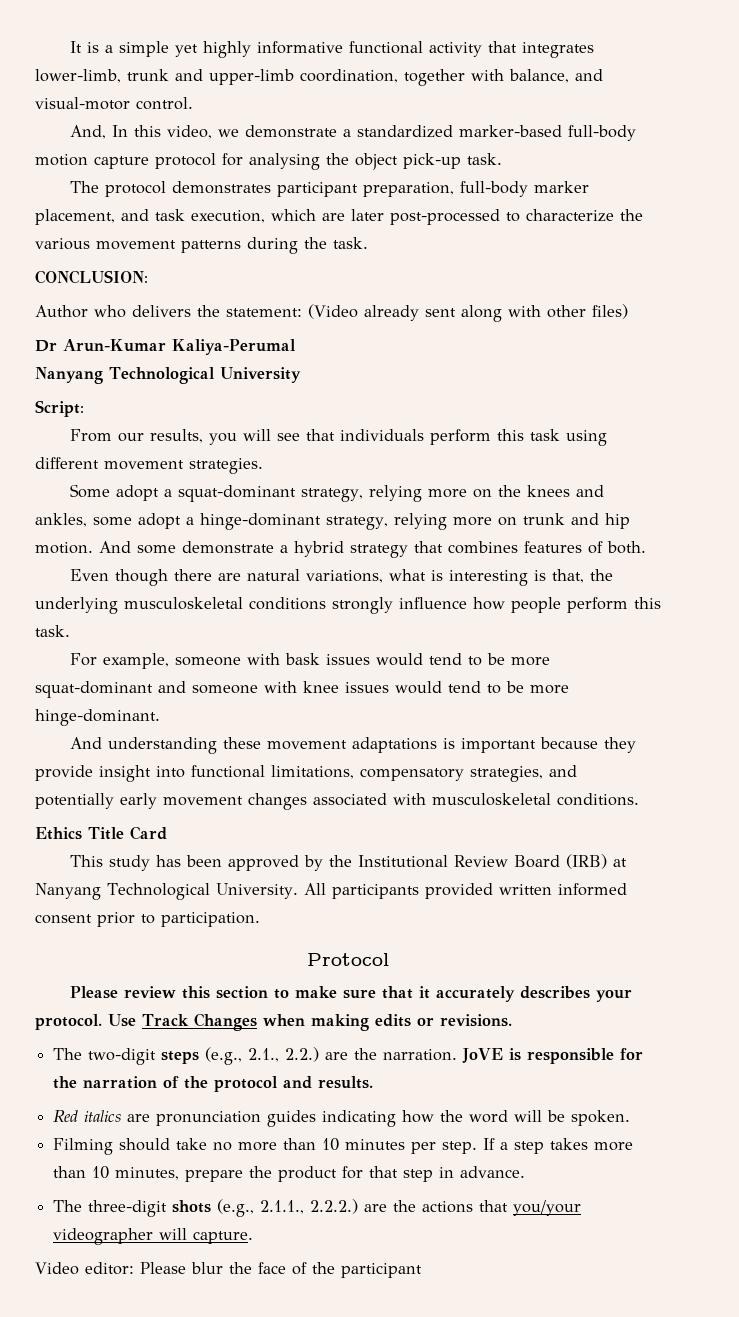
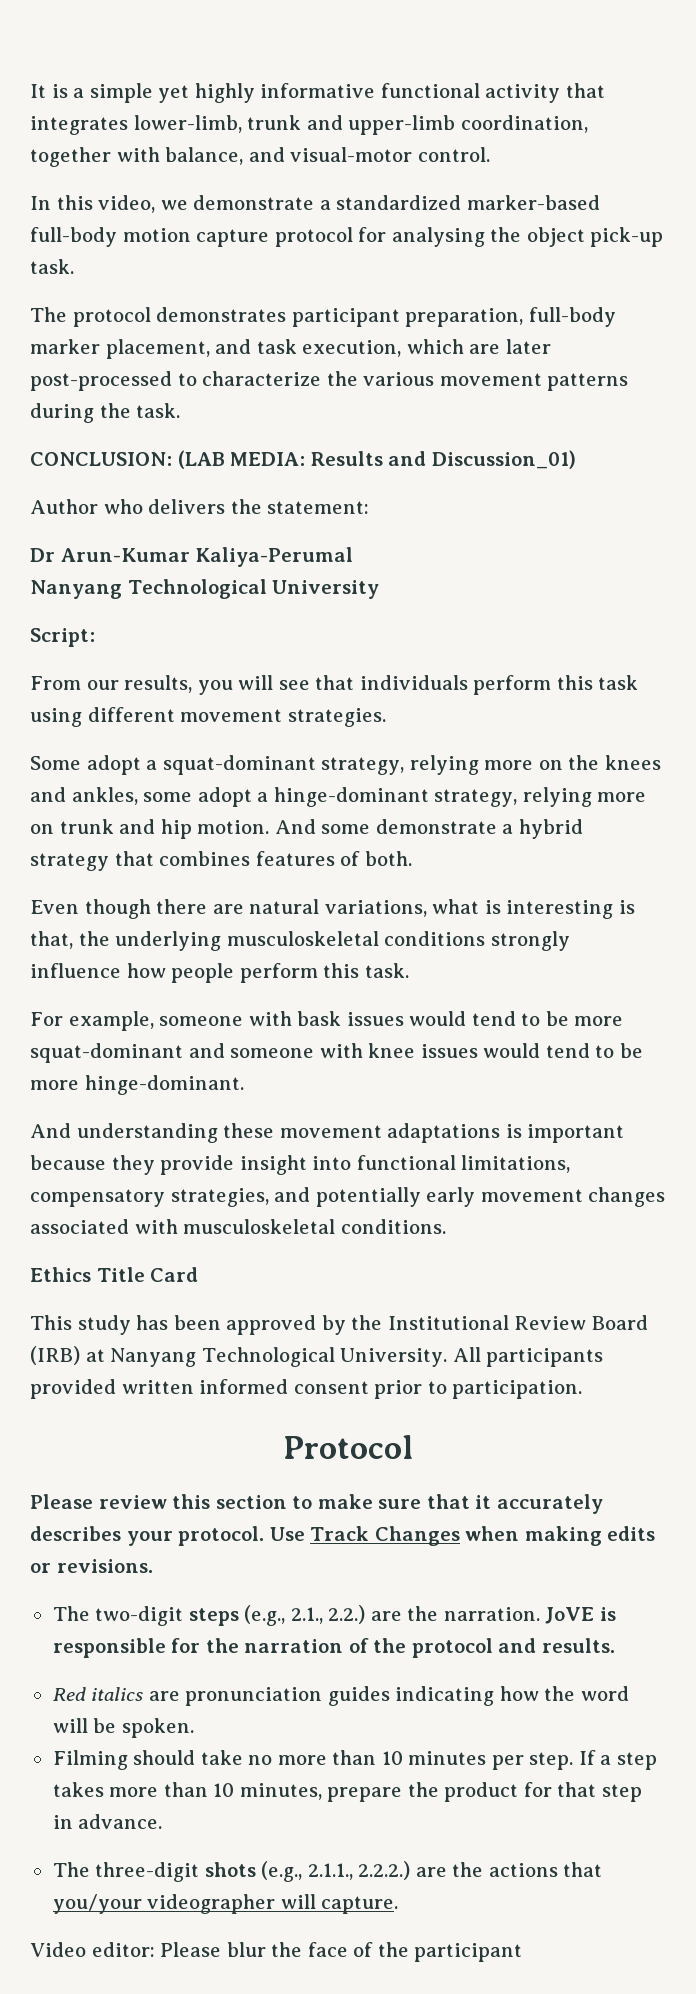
[69,125,106,139] And, -> (490, 154) none
(148, 277) none -> [177,450,576,469] (LAB MEDIA: Results and Discussion_01)
[308,304,628,322] (Video already sent along with other files) -> (370, 507) none

